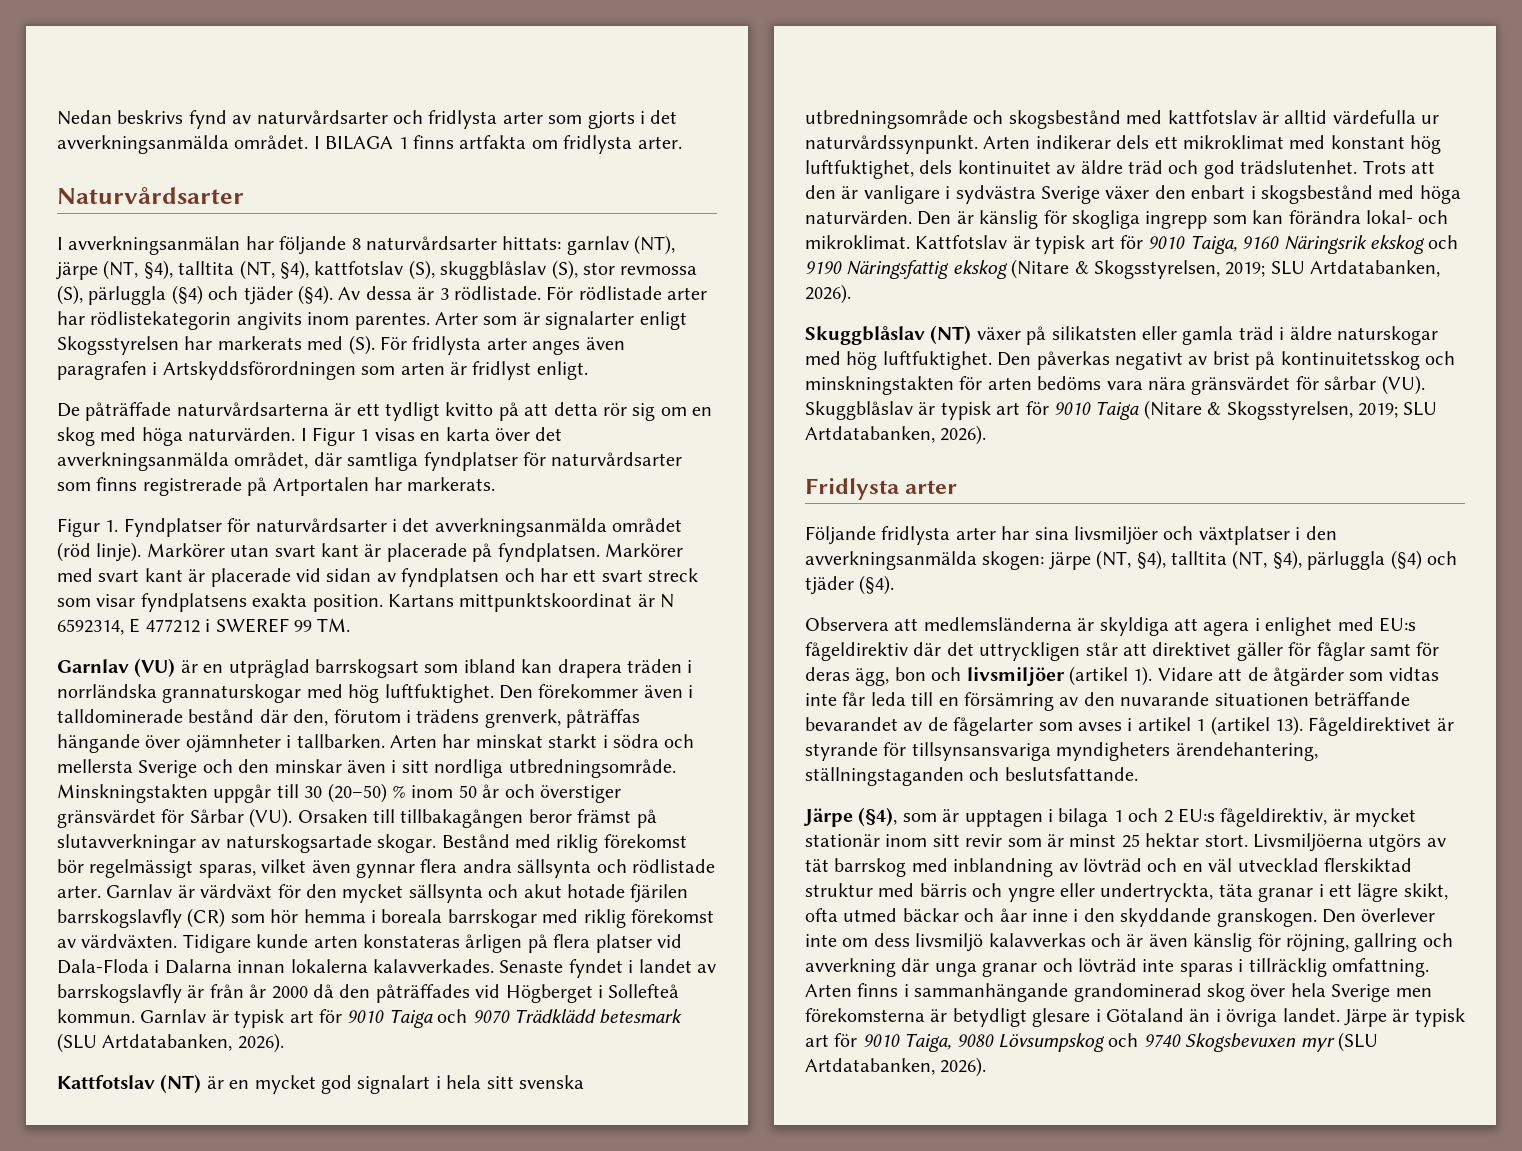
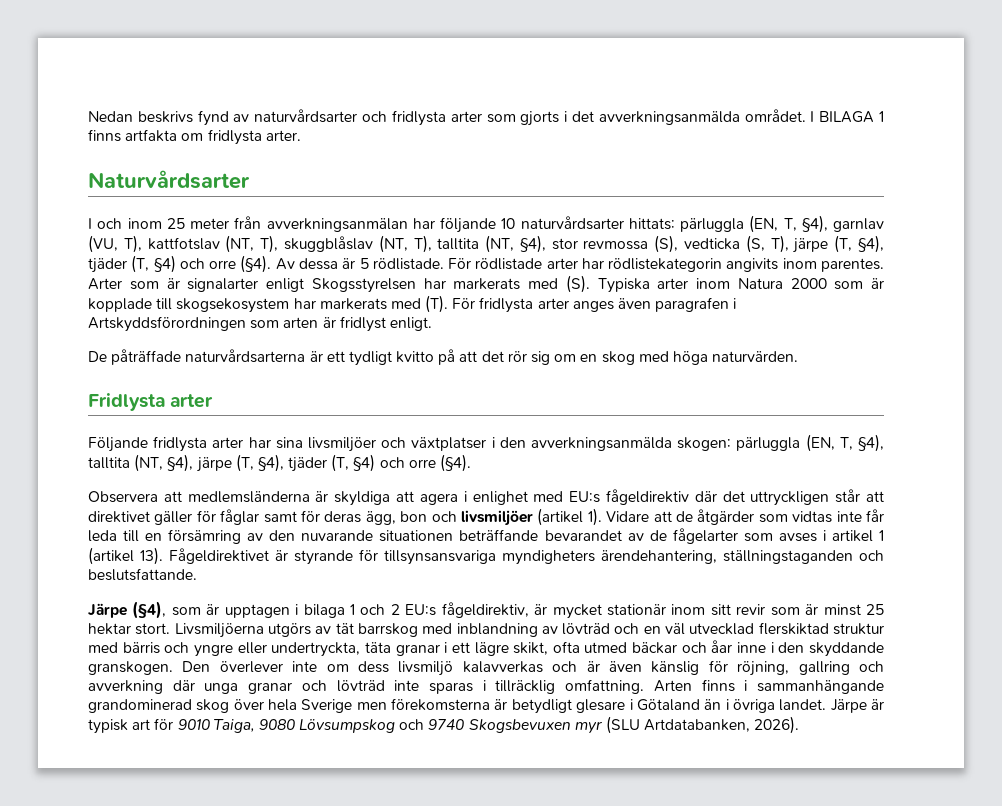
(63, 243) none -> [97,216,262,229] och inom 25 meter från
[351,238,361,250] 8 -> [501,218,516,229] 10
[566,235,676,255] [56,260,698,280] [57,285,293,305] garnlav (NT), järpe (NT, §4), talltita (NT, §4), kattfotslav (S), skuggblåslav (S), stor revmossa (S), pärluggla (§4) och tjäder -> [680,215,884,233] [88,235,884,253] [88,255,237,273] pärluggla (EN, T, §4), garnlav (VU, T), kattfotslav (NT, T), skuggblåslav (NT, T), talltita (NT, §4), stor revmossa (S), vedticka (S, T), järpe (T, §4), tjäder (T, §4) och orre
[439,288,449,300] 3 -> [359,258,369,269] 5
(375, 345) none -> [597,278,884,293] [88,295,449,313] Typiska arter inom Natura 2000 som är kopplade till skogsekosystem har markerats med (T).
[553,402,598,416] detta -> [481,351,504,362] det
[300,427,563,446] [57,452,683,471] [57,477,496,496] [57,518,683,537] [57,542,683,562] [57,568,699,587] [57,593,675,612] [57,618,351,635] [57,658,693,678] [57,684,694,703] [57,709,641,728] [57,734,695,753] [57,759,676,778] [57,783,621,803] [57,808,657,828] [57,834,687,853] [57,859,715,878] [57,884,689,903] [57,908,714,928] [57,934,682,953] [57,959,716,978] [57,984,680,1003] [57,1009,683,1028] [57,1033,284,1053] [57,1074,584,1094] [805,110,1440,129] [805,135,1442,154] [805,160,1435,179] [805,185,1461,204] [805,210,1449,229] [805,235,1459,254] [805,259,1441,279] [805,284,851,304] [805,325,1438,345] [805,351,1455,370] [805,375,1425,395] [805,400,1438,420] [805,425,987,445] I Figur 1 visas en karta över det avverkningsanmälda området, där samtliga fyndplatser för naturvårdsarter som finns registrerade på Artportalen har markerats. // Figur 1. Fyndplatser för naturvårdsarter i det avverkningsanmälda området (röd linje). Markörer utan svart kant är placerade på fyndplatsen. Markörer med svart kant är placerade vid sidan av fyndplatsen och har ett svart streck som visar fyndplatsens exakta position. Kartans mittpunktskoordinat är N 6592314, E 477212 i SWEREF 99 TM. // Garnlav (VU) är en utpräglad barrskogsart som ibland kan drapera träden i norrländska grannaturskogar med hög luftfuktighet. Den förekommer även i talldominerade bestånd där den, förutom i trädens grenverk, påträffas hängande över ojämnheter i tallbarken. Arten har minskat starkt i södra och mellersta Sverige och den minskar även i sitt nordliga utbredningsområde. Minskningstakten uppgår till 30 (20–50) % inom 50 år och överstiger gränsvärdet för Sårbar (VU). Orsaken till tillbakagången beror främst på slutavverkningar av naturskogsartade skogar. Bestånd med riklig förekomst bör regelmässigt sparas, vilket även gynnar flera andra sällsynta och rödlistade arter. Garnlav är värdväxt för den mycket sällsynta och akut hotade fjärilen barrskogslavfly (CR) som hör hemma i boreala barrskogar med riklig förekomst av värdväxten. Tidigare kunde arten konstateras årligen på flera platser vid Dala-Floda i Dalarna innan lokalerna kalavverkades. Senaste fyndet i landet av barrskogslavfly är från år 2000 då den påträffades vid Högberget i Sollefteå kommun. Garnlav är typisk art för 9010 Taiga och 9070 Trädklädd betesmark (SLU Artdatabanken, 2026). // Kattfotslav (NT) är en mycket god signalart i hela sitt svenska utbredningsområde och skogsbestånd med kattfotslav är alltid värdefulla ur naturvårdssynpunkt. Arten indikerar dels ett mikroklimat med konstant hög luftfuktighet, dels kontinuitet av äldre träd och god trädslutenhet. Trots att den är vanligare i sydvästra Sverige växer den enbart i skogsbestånd med höga naturvärden. Den är känslig för skogliga ingrepp som kan förändra lokal- och mikroklimat. Kattfotslav är typisk art för 9010 Taiga, 9160 Näringsrik ekskog och 9190 Näringsfattig ekskog (Nitare & Skogsstyrelsen, 2019; SLU Artdatabanken, 2026). // Skuggblåslav (NT) växer på silikatsten eller gamla träd i äldre naturskogar med hög luftfuktighet. Den påverkas negativt av brist på kontinuitetsskog och minskningstakten för arten bedöms vara nära gränsvärdet för sårbar (VU). Skuggblåslav är typisk art för 9010 Taiga (Nitare & Skogsstyrelsen, 2019; SLU Artdatabanken, 2026). -> (799, 356) none
[1048,550,1457,570] [805,576,854,595] järpe (NT, §4), talltita (NT, §4), pärluggla (§4) och tjäder -> [736,434,885,452] [88,454,436,472] pärluggla (EN, T, §4), talltita (NT, §4), järpe (T, §4), tjäder (T, §4) och orre

